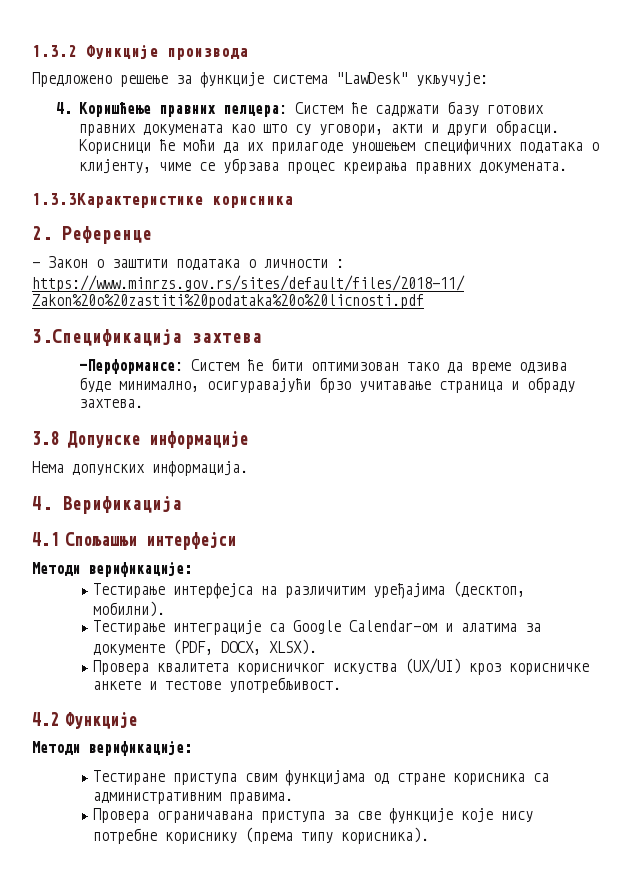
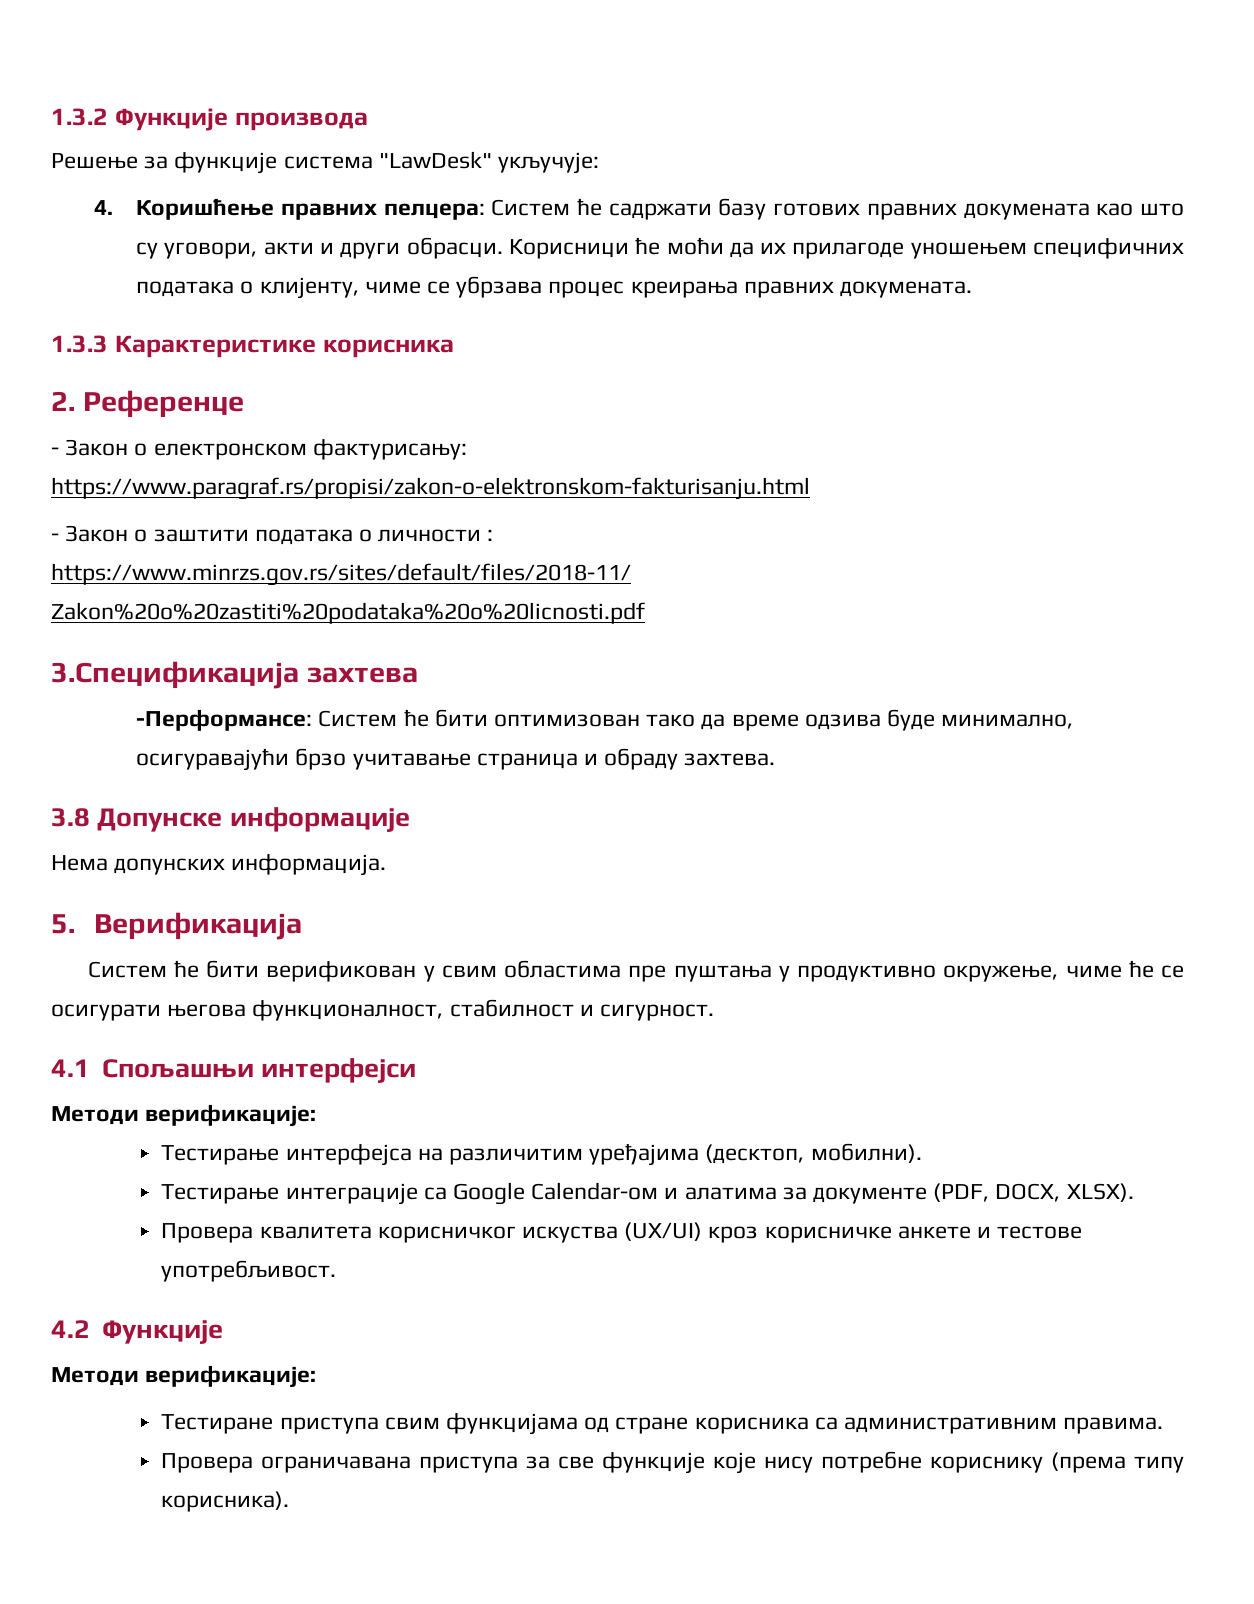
[32,72,168,87] Предложено решење -> [51,153,138,169] Решење
[32,193,203,208] 1.3.3Карактеристике -> [51,335,316,358] 1.3.3 Карактеристике
(152, 235) none -> [51,439,467,460] [51,477,810,500] // - Закон о електронском фактурисању: https://www.paragraf.rs/propisi/zakon-o-elektronskom-fakturisanju.html
[32,496,52,510] 4. -> [51,914,75,934] 5.
(182, 505) none -> [87,960,1184,982] [51,999,715,1021] // Систем ће бити верификован у свим областима пре пуштања у продуктивно окружење, чиме ће се осигурати његова функционалност, стабилност и сигурност.

